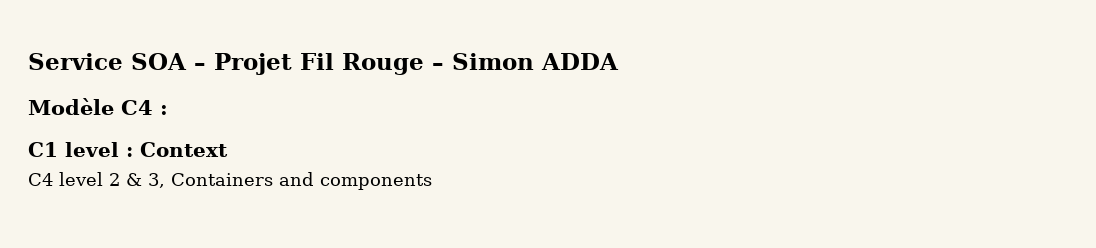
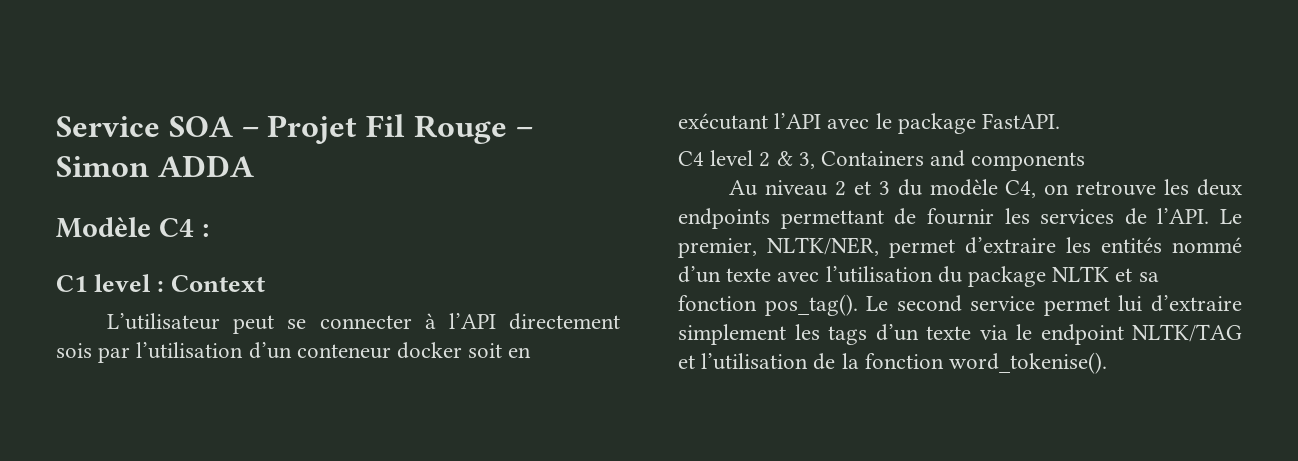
(228, 149) none -> [107,313,620,334] [56,342,532,363] [678,113,1061,134] // L’utilisateur peut se connecter à l’API directement sois par l’utilisation d’un conteneur docker soit en exécutant l’API avec le package FastAPI.
(432, 182) none -> [729,179,1242,198] [678,208,1242,229] [678,237,1242,258] [678,266,1159,287] [678,294,1242,316] [678,324,1242,345] [678,352,1108,374] // Au niveau 2 et 3 du modèle C4, on retrouve les deux endpoints permettant de fournir les services de l’API. Le premier, NLTK/NER, permet d’extraire les entités nommé d’un texte avec l’utilisation du package NLTK et sa fonction pos_tag(). Le second service permet lui d’extraire simplement les tags d’un texte via le endpoint NLTK/TAG et l’utilisation de la fonction word_tokenise().

